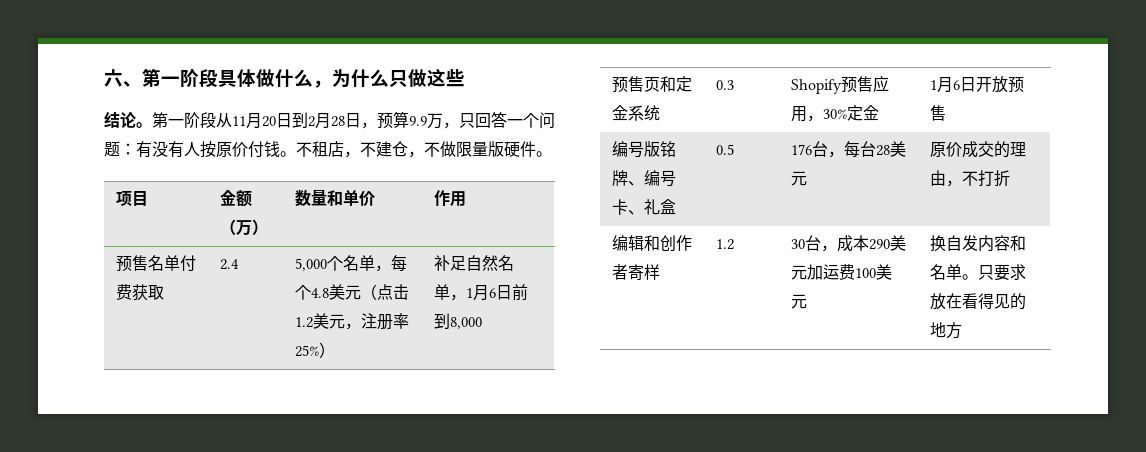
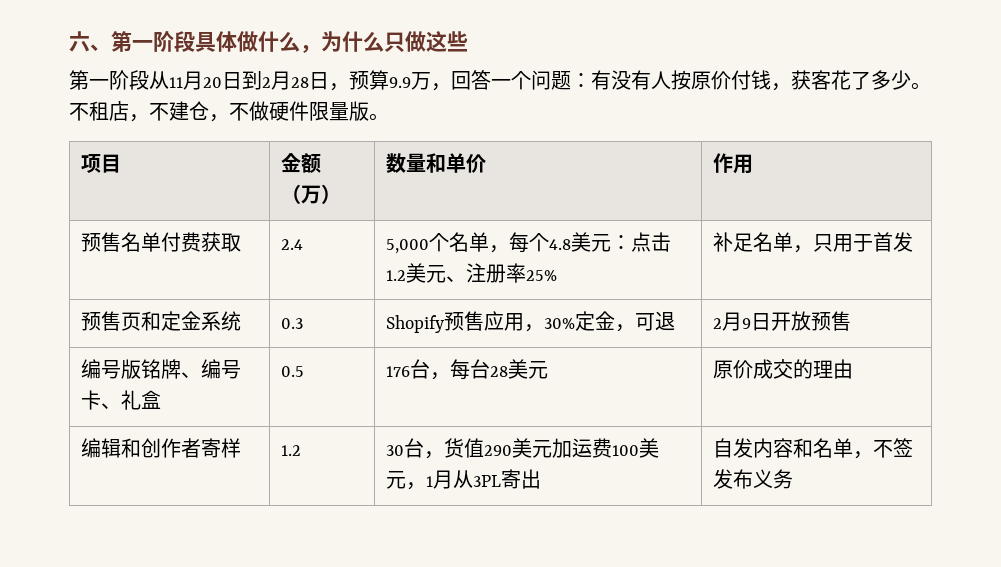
[104,111,152,129] 结论。 -> (468, 41) none
[459,113,475,128] 只 -> (451, 87) none
(280, 149) none -> [771,70,911,91] ，获客花了多少
[456,141,536,157] 限量版硬件 -> [269,101,369,121] 硬件限量版
[361,284,378,300] （ -> [611,235,632,250] ：
[345,323,362,330] ， -> [446,276,467,282] 、
[319,342,336,358] ） -> (558, 275) none
[466,255,515,271] [434,284,529,301] [434,313,483,329] 自然名单，1月6日前到8,000 -> [753,232,914,253] 名单，只用于首发
[930,77,961,93] | 1月6 -> [615,311,676,332] [713,312,752,331] ，可退 | 2月9
[946,170,1011,187] ，不打折 -> (854, 369) none
[837,235,870,252] 成本 -> [444,438,485,458] 货值
[930,235,1027,252] [930,264,1027,281] [930,293,1027,310] [930,322,963,339] | 换自发内容和名单。只要求放在看得见的地方 -> [406,469,542,490] [713,438,914,459] [713,469,794,489] ，1月从3PL寄出 | 自发内容和名单，不签发布义务

